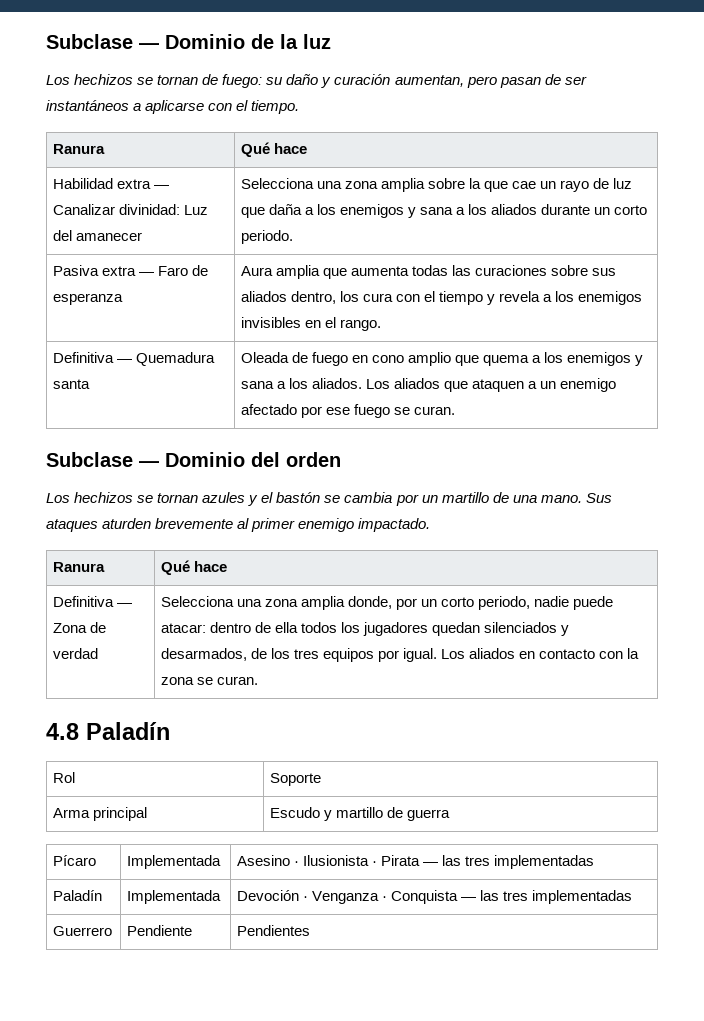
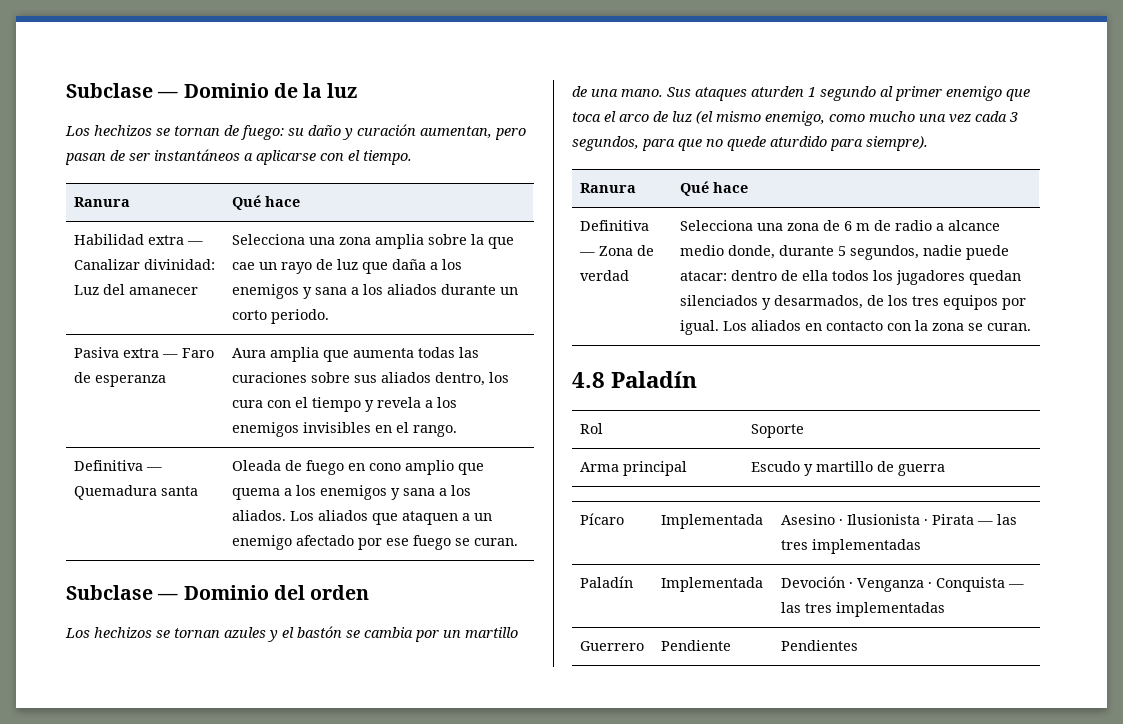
[155,518,234,529] brevemente -> [808,86,876,101] 1 segundo
[358,518,431,532] impactado. -> [1006,89,1030,101] [572,110,1018,126] [572,136,928,151] que toca el arco de luz (el mismo enemigo, como mucho una vez cada 3 segundos, para que no quede aturdido para siempre).
[300,596,531,610] amplia donde, por un corto periodo, -> [823,220,1001,231] [680,245,920,260] de 6 m de radio a alcance medio donde, durante 5 segundos,

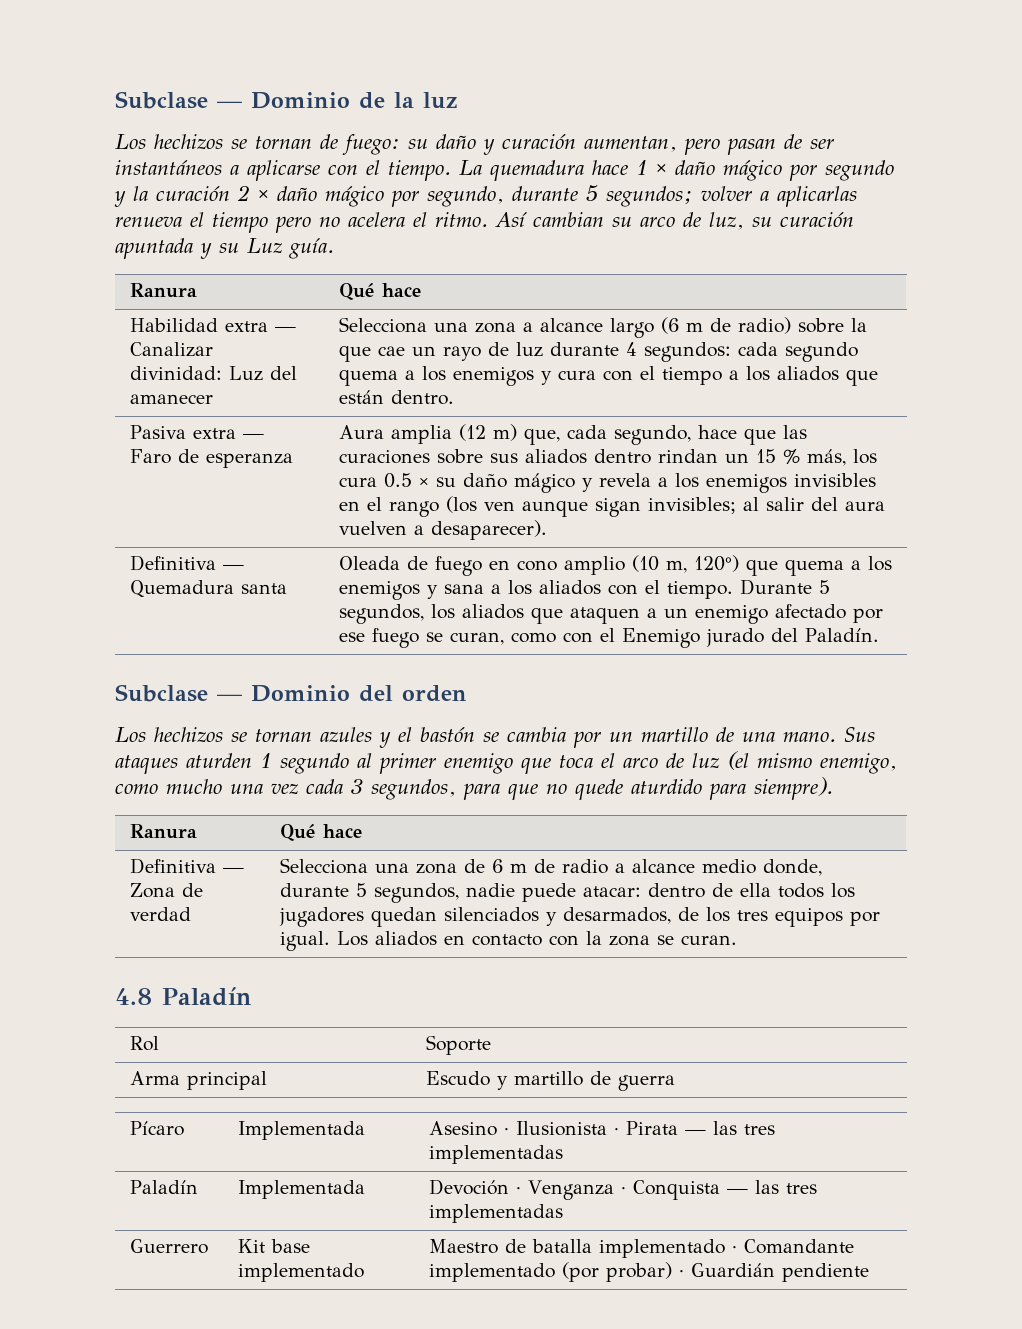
(412, 157) none -> [459,160,894,181] [114,185,857,207] [115,212,854,233] [115,238,334,259] La quemadura hace 1 × daño mágico por segundo y la curación 2 × daño mágico por segundo, durante 5 segundos; volver a aplicarlas renueva el tiempo pero no acelera el ritmo. Así cambian su arco de luz, su curación apuntada y su Luz guía.
[375,234,425,249] amplia -> [522,317,791,338] a alcance largo (6 m de radio)
[362,259,463,274] [232,284,519,299] [232,309,330,324] que daña a los enemigos y sana a los aliados durante un corto periodo. -> [549,342,858,362] [338,366,878,386] [338,390,454,405] durante 4 segundos: cada segundo quema a los enemigos y cura con el tiempo a los aliados que están dentro.
[323,347,456,362] que aumenta todas -> [458,424,776,445] (12 m) que, cada segundo, hace que
[435,372,510,386] [232,397,362,412] dentro, los cura con el tiempo -> [593,449,877,466] [338,473,575,493] dentro rindan un 15 % más, los cura 0.5 × su daño mágico
[413,425,458,437] rango. -> [388,496,885,517] [338,520,547,540] rango (los ven aunque sigan invisibles; al salir del aura vuelven a desaparecer).
(455, 467) none -> [631,555,739,573] (10 m, 120°)
[232,510,315,521] aliados. Los -> [538,579,830,599] [338,604,455,624] aliados con el tiempo. Durante 5 segundos, los
[474,538,519,546] curan. -> [449,628,879,648] curan, como con el Enemigo jurado del Paladín.
[661,640,732,651] [781,640,859,651] Pendiente | Pendientes -> [237,1239,310,1253] [237,1263,364,1282] [428,1239,854,1258] [428,1262,869,1282] Kit base implementado | Maestro de batalla implementado · Comandante implementado (por probar) · Guardián pendiente

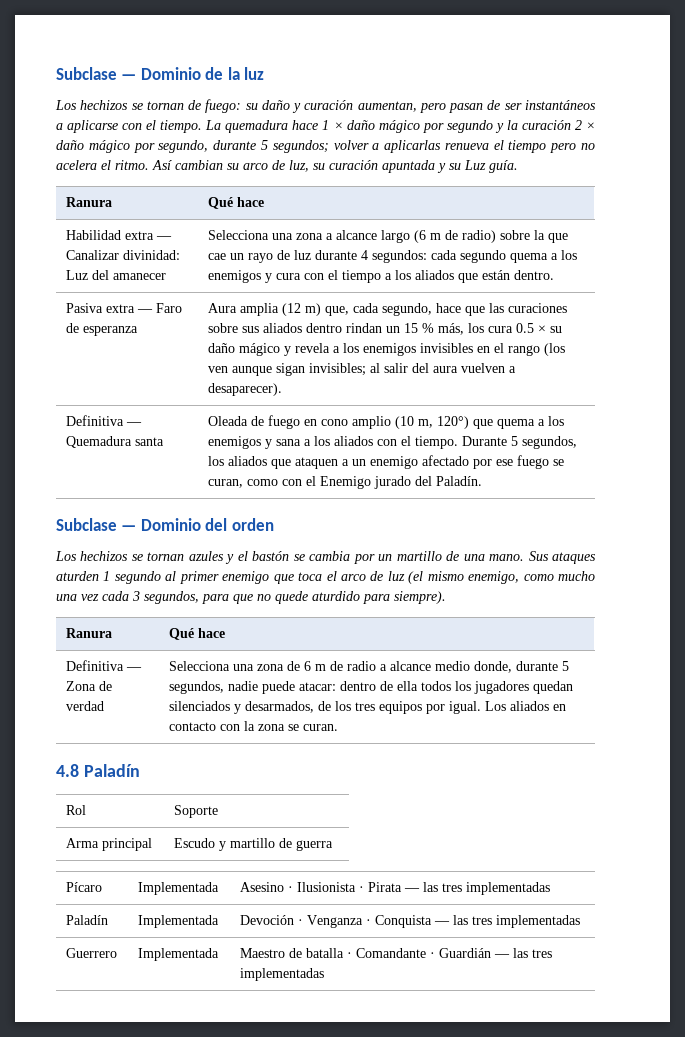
[237,1239,310,1253] [237,1263,364,1282] Kit base implementado -> [138,948,220,961] Implementada
[598,1239,725,1258] implementado -> (345, 953) none
[428,1262,869,1282] implementado (por probar) · Guardián pendiente -> [430,948,553,958] [240,968,325,981] · Guardián — las tres implementadas

